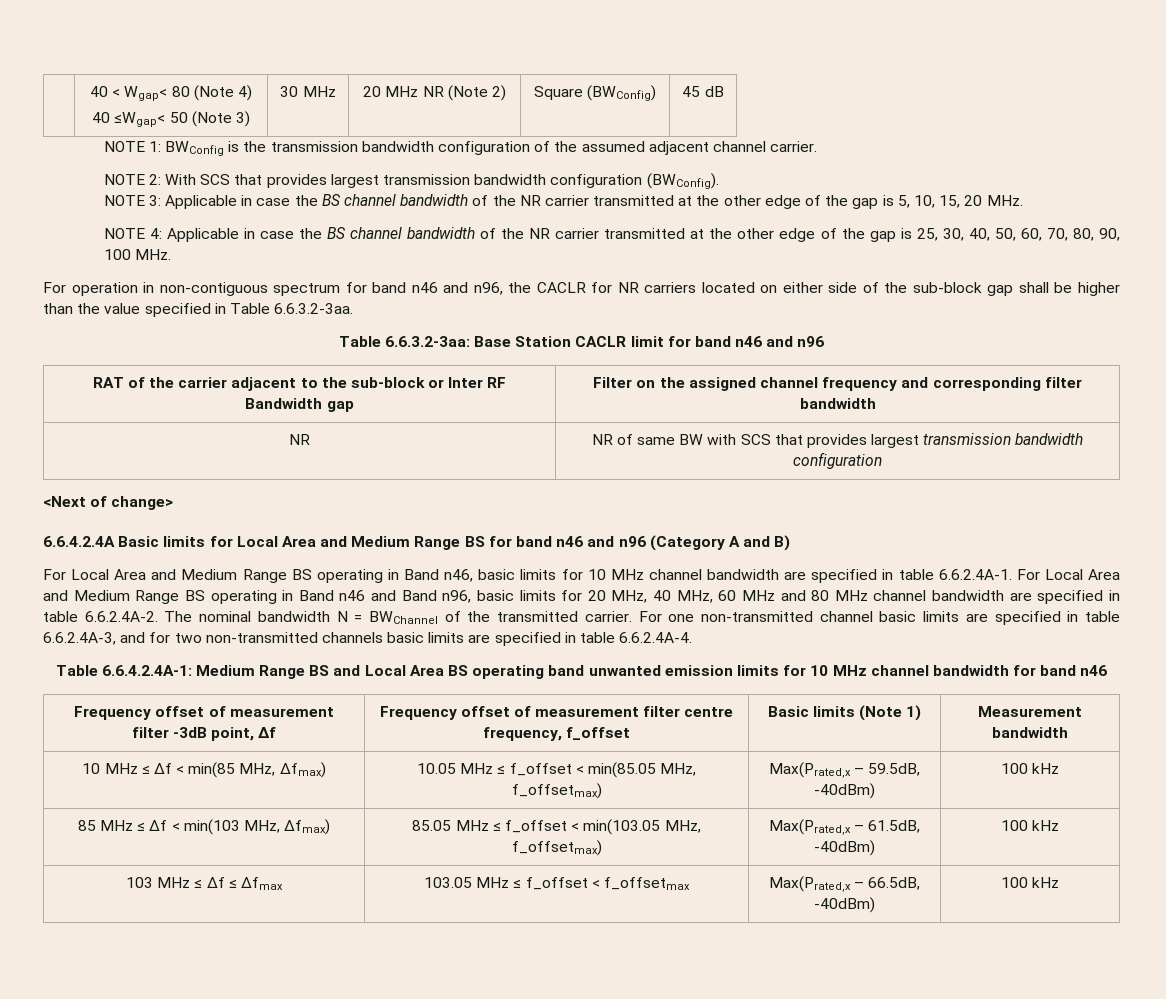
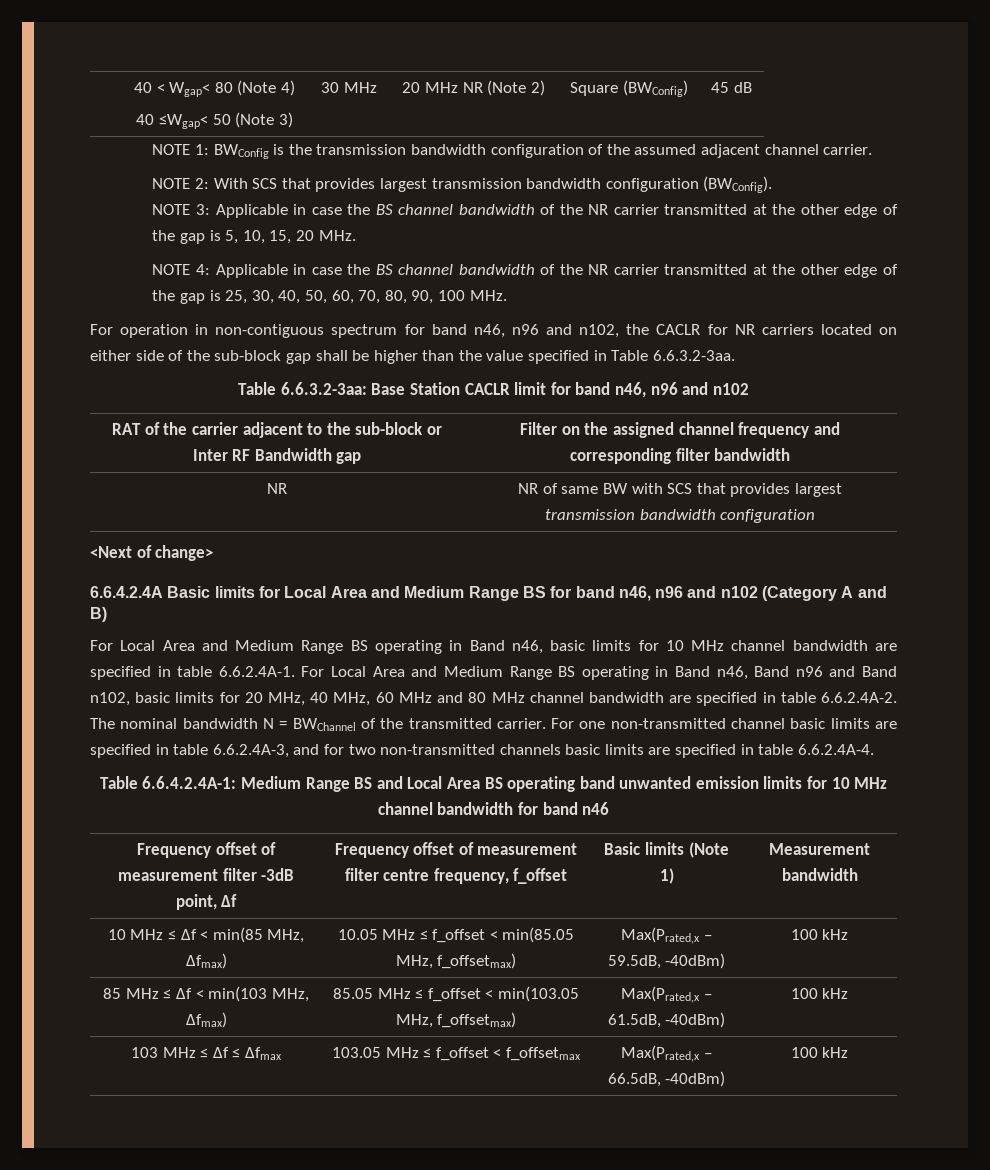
[411,282,503,295] n46 and n96, -> [473,324,620,338] n46, n96 and n102,
[735,336,825,347] n46 and n96 -> [614,382,749,398] n46, n96 and n102
[556,536,646,547] n46 and n96 -> [618,586,758,601] n46, n96 and n102
[339,590,366,601] n46 -> [716,666,823,680] n46, Band n96
[442,590,472,603] n96, -> [90,692,130,706] n102,

